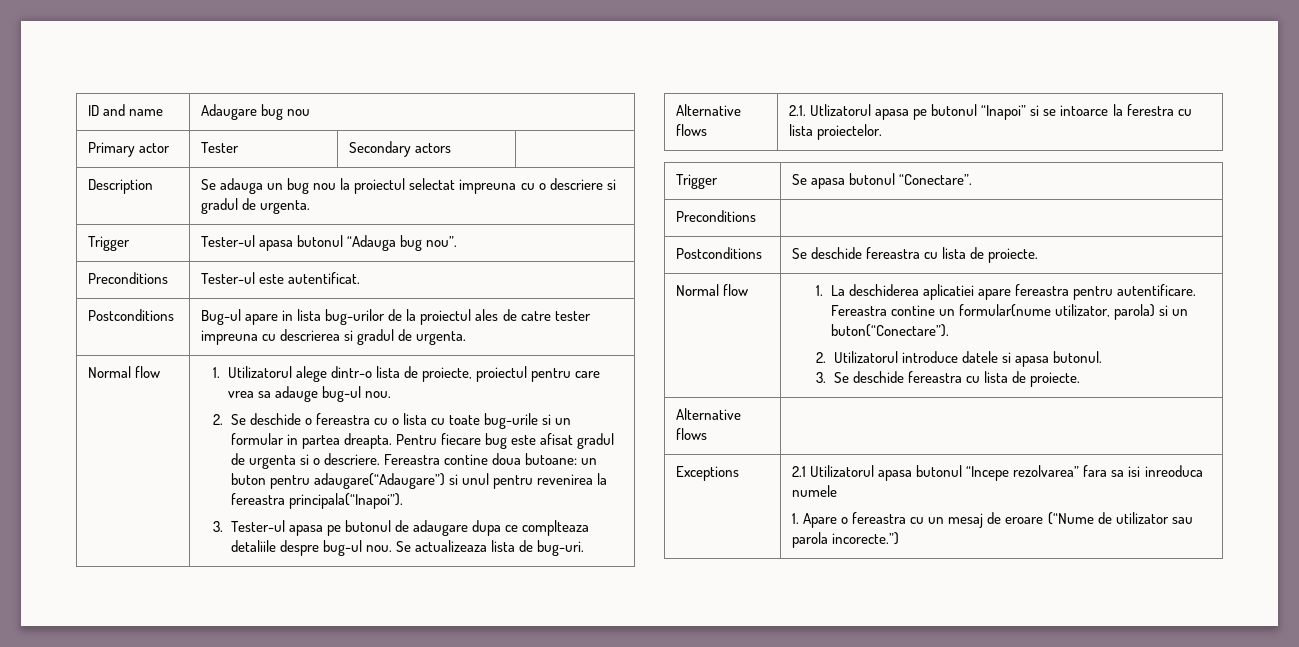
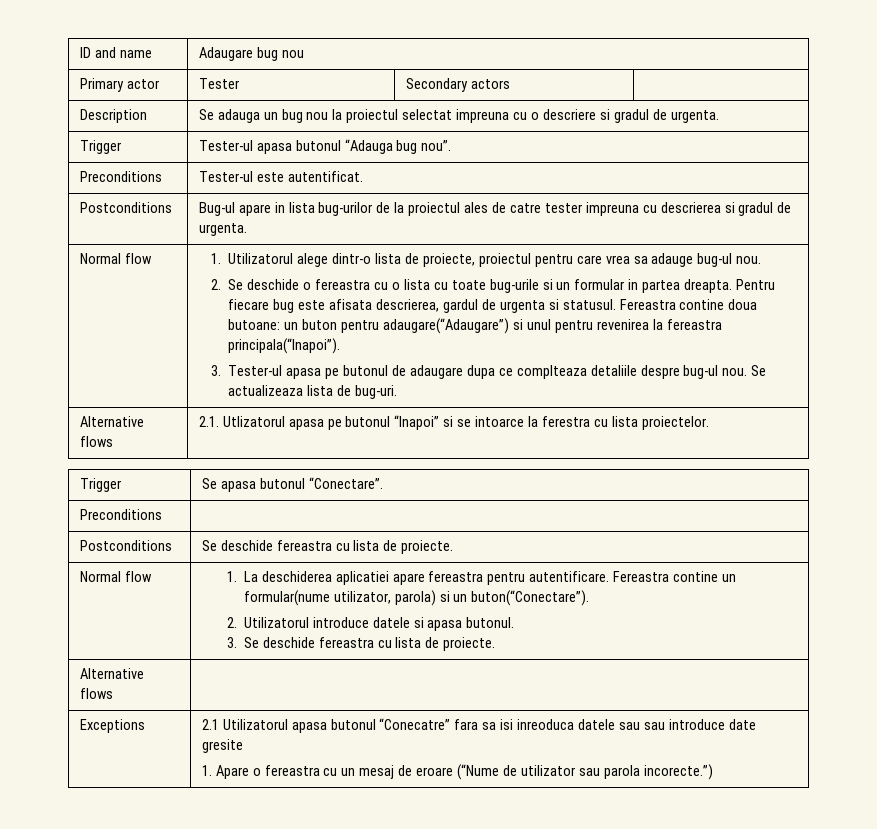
[540,433,615,449] afisat gradul -> [329,299,478,313] afisata descrierea, gardul
[312,453,380,465] o descriere. -> [562,299,616,310] statusul.
[966,465,1080,481] “Incepe rezolvarea” -> [379,718,451,730] “Conecatre”
[792,485,838,497] numele -> [578,719,756,730] [201,739,243,753] datele sau sau introduce date gresite

